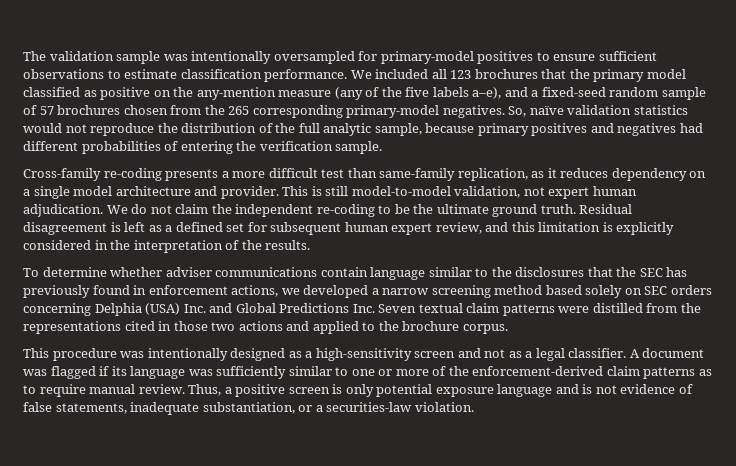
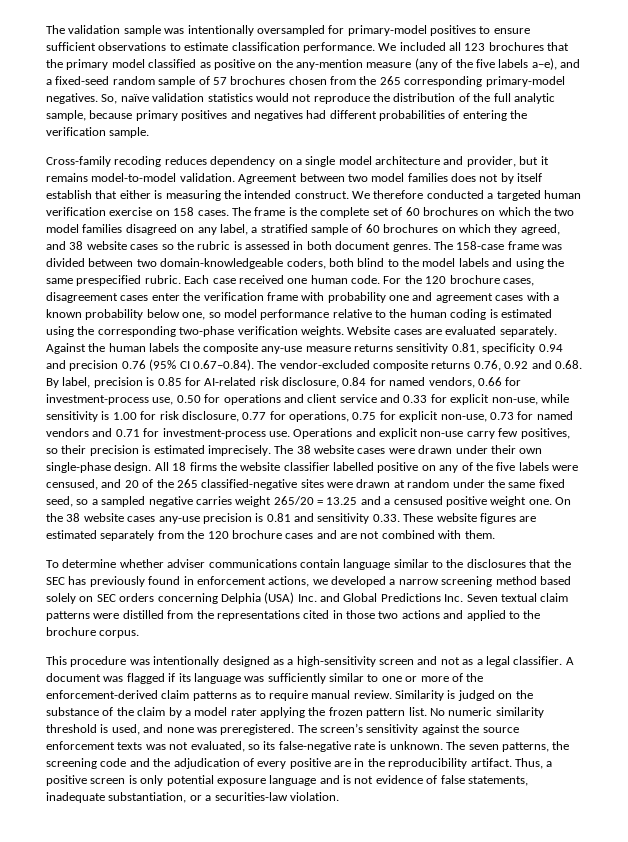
[103,168,557,181] re-coding presents a more difficult test than same-family replication, as it -> [114,156,162,167] recoding
[220,186,637,199] [23,204,633,217] [23,222,675,235] [23,240,311,253] provider. This is still model-to-model validation, not expert human adjudication. We do not claim the independent re-coding to be the ultimate ground truth. Residual disagreement is left as a defined set for subsequent human expert review, and this limitation is explicitly considered in the interpretation of the results. -> [466,156,549,167] [46,173,543,184] [46,190,581,201] [46,207,575,218] [46,224,560,235] [46,241,562,252] [46,258,564,269] [46,275,534,286] [46,292,559,303] [46,309,552,320] [46,326,557,337] [46,343,563,354] [46,359,582,371] [46,377,522,388] [46,394,569,405] [46,411,573,422] [46,428,570,439] [46,445,543,456] [46,462,578,473] [46,479,565,490] [46,496,571,507] [46,513,537,524] [46,530,495,541] provider, but it remains model-to-model validation. Agreement between two model families does not by itself establish that either is measuring the intended construct. We therefore conducted a targeted human verification exercise on 158 cases. The frame is the complete set of 60 brochures on which the two model families disagreed on any label, a stratified sample of 60 brochures on which they agreed, and 38 website cases so the rubric is assessed in both document genres. The 158-case frame was divided between two domain-knowledgeable coders, both blind to the model labels and using the same prespecified rubric. Each case received one human code. For the 120 brochure cases, disagreement cases enter the verification frame with probability one and agreement cases with a known probability below one, so model performance relative to the human coding is estimated using the corresponding two-phase verification weights. Website cases are evaluated separately. Against the human labels the composite any-use measure returns sensitivity 0.81, specificity 0.94 and precision 0.76 (95% CI 0.67–0.84). The vendor-excluded composite returns 0.76, 0.92 and 0.68. By label, precision is 0.85 for AI-related risk disclosure, 0.84 for named vendors, 0.66 for investment-process use, 0.50 for operations and client service and 0.33 for explicit non-use, while sensitivity is 1.00 for risk disclosure, 0.77 for operations, 0.75 for explicit non-use, 0.73 for named vendors and 0.71 for investment-process use. Operations and explicit non-use carry few positives, so their precision is estimated imprecisely. The 38 website cases were drawn under their own single-phase design. All 18 firms the website classifier labelled positive on any of the five labels were censused, and 20 of the 265 classified-negative sites were drawn at random under the same fixed seed, so a sampled negative carries weight 265/20 = 13.25 and a censused positive weight one. On the 38 website cases any-use precision is 0.81 and sensitivity 0.33. These website figures are estimated separately from the 120 brochure cases and are not combined with them.
(185, 389) none -> [395,690,533,701] [46,707,544,718] [46,723,519,735] [46,741,570,752] [46,758,512,769] Similarity is judged on the substance of the claim by a model rater applying the frozen pattern list. No numeric similarity threshold is used, and none was preregistered. The screen’s sensitivity against the source enforcement texts was not evaluated, so its false-negative rate is unknown. The seven patterns, the screening code and the adjudication of every positive are in the reproducibility artifact.

